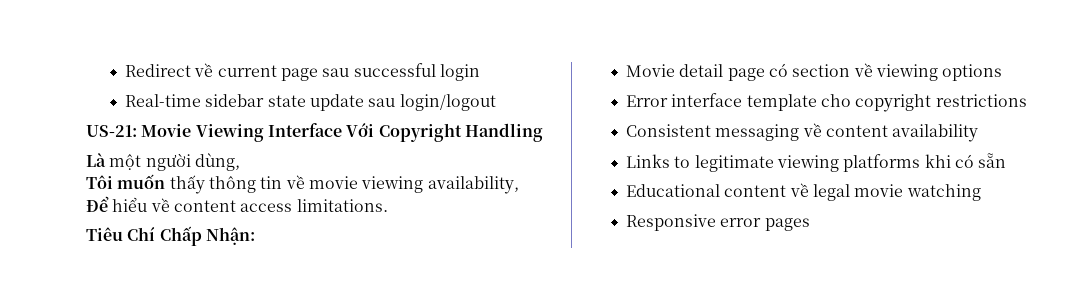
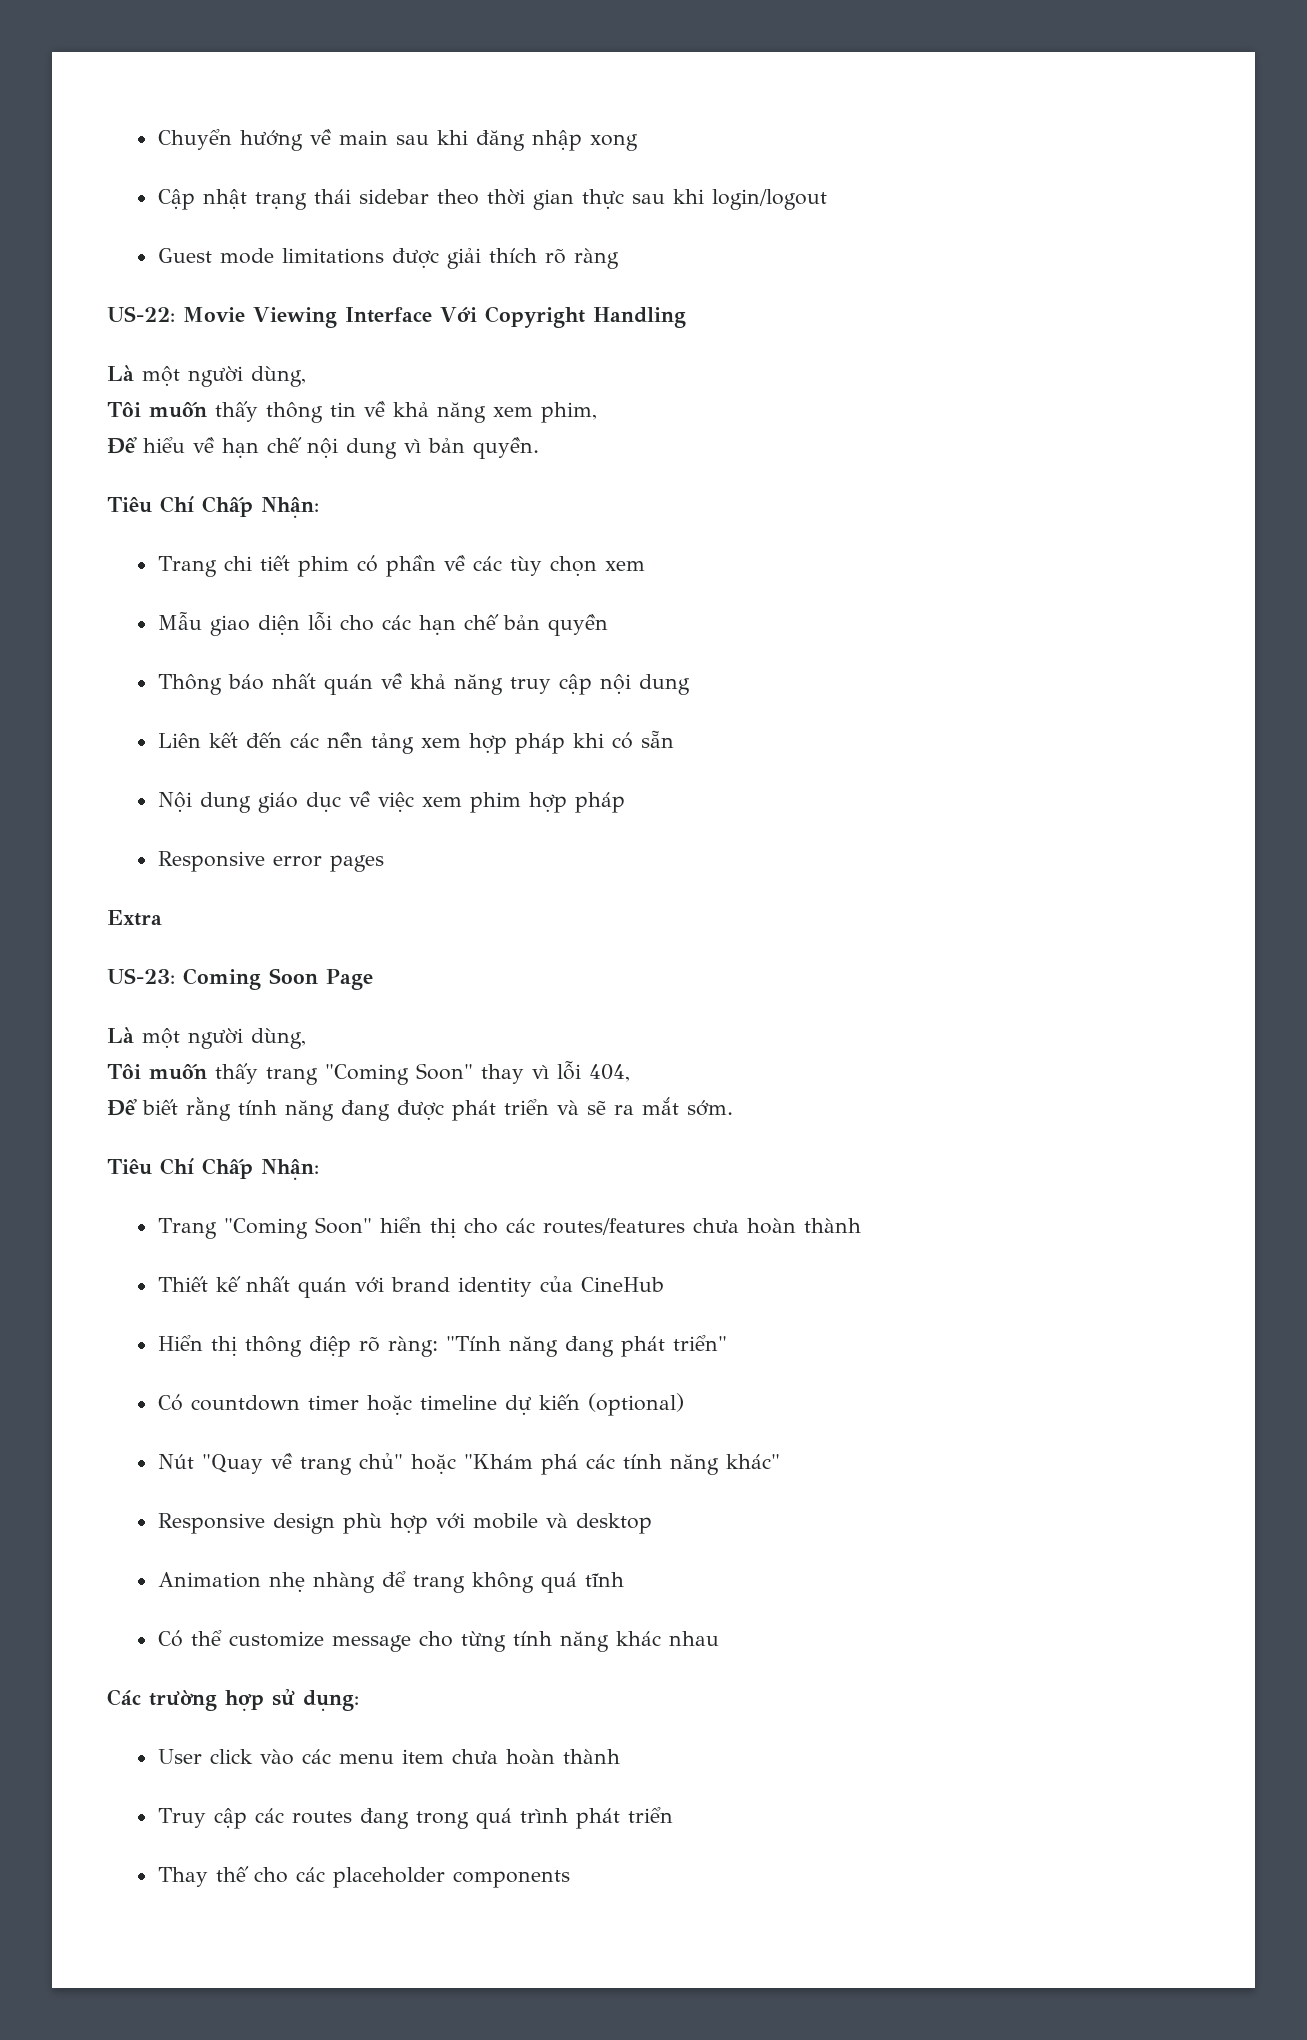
[125,63,481,81] [125,94,496,111] [86,125,137,137] Redirect về current page sau successful login // Real-time sidebar state update sau login/logout // US-21: -> [157,129,638,151] [157,189,827,210] [157,248,619,269] [107,306,175,322] Chuyển hướng về main sau khi đăng nhập xong // Cập nhật trạng thái sidebar theo thời gian thực sau khi login/logout // Guest mode limitations được giải thích rõ ràng // US-22:
[308,176,519,194] movie viewing availability, -> [393,402,597,423] khả năng xem phim,
[173,199,388,212] [86,226,255,246] [626,63,1003,81] [626,93,1027,112] [626,123,979,142] [626,153,1007,172] [626,183,981,201] [626,214,810,231] content access limitations. // Tiêu Chí Chấp Nhận: // Movie detail page có section về viewing options // Error interface template cho copyright restrictions // Consistent messaging về content availability // Links to legitimate viewing platforms khi có sẵn // Educational content về legal movie watching // Responsive error pages -> [222,437,539,459] [107,496,319,518] [157,555,645,577] [157,612,608,636] [157,673,690,695] [157,730,674,754] [157,791,625,813] [157,851,384,872] [107,910,162,926] [107,968,373,990] [107,1027,306,1049] [107,1061,630,1085] [107,1097,733,1121] [107,1158,319,1180] [157,1217,861,1239] [157,1276,664,1298] [157,1335,727,1357] [157,1393,684,1416] [157,1453,780,1475] [157,1513,652,1534] [157,1571,624,1593] [157,1630,719,1652] [107,1689,359,1711] [157,1749,620,1765] [157,1807,673,1829] [157,1866,570,1888] hạn chế nội dung vì bản quyền. // Tiêu Chí Chấp Nhận: // Trang chi tiết phim có phần về các tùy chọn xem // Mẫu giao diện lỗi cho các hạn chế bản quyền // Thông báo nhất quán về khả năng truy cập nội dung // Liên kết đến các nền tảng xem hợp pháp khi có sẵn // Nội dung giáo dục về việc xem phim hợp pháp // Responsive error pages // Extra // US-23: Coming Soon Page // Là một người dùng, // Tôi muốn thấy trang "Coming Soon" thay vì lỗi 404, // Để biết rằng tính năng đang được phát triển và sẽ ra mắt sớm. // Tiêu Chí Chấp Nhận: // Trang "Coming Soon" hiển thị cho các routes/features chưa hoàn thành // Thiết kế nhất quán với brand identity của CineHub // Hiển thị thông điệp rõ ràng: "Tính năng đang phát triển" // Có countdown timer hoặc timeline dự kiến (optional) // Nút "Quay về trang chủ" hoặc "Khám phá các tính năng khác" // Responsive design phù hợp với mobile và desktop // Animation nhẹ nhàng để trang không quá tĩnh // Có thể customize message cho từng tính năng khác nhau // Các trường hợp sử dụng: // User click vào các menu item chưa hoàn thành // Truy cập các routes đang trong quá trình phát triển // Thay thế cho các placeholder components

